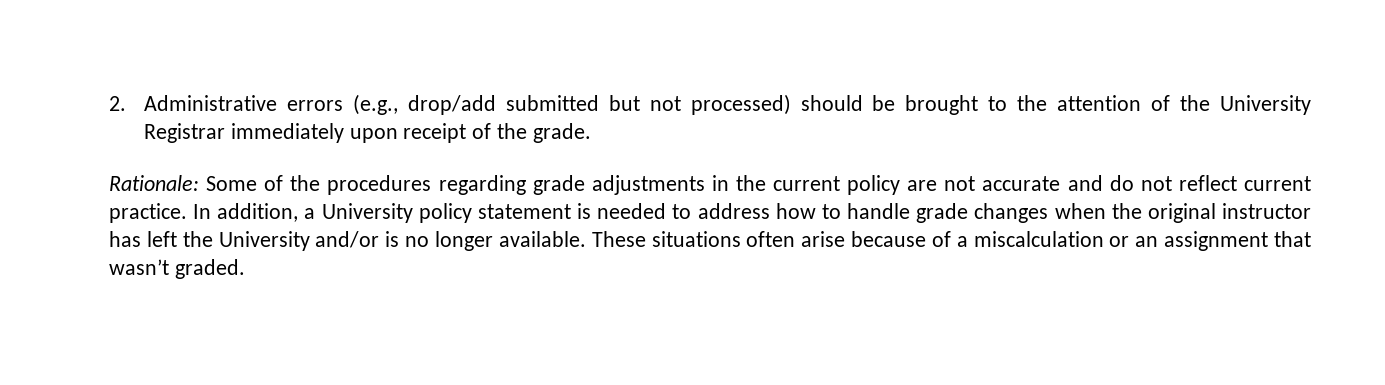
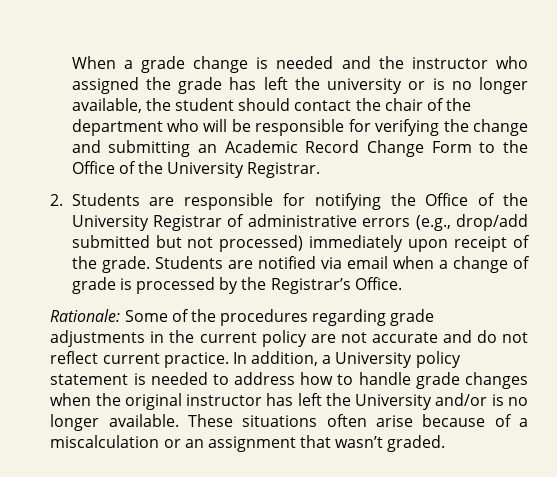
[109,95,278,111] 2. Administrative -> [71,56,528,73] [71,77,528,94] [71,98,472,113] [71,119,528,136] [71,140,528,157] [71,161,321,178] [50,193,528,210] [71,214,357,231] When a grade change is needed and the instructor who assigned the grade has left the university or is no longer available, the student should contact the chair of the department who will be responsible for verifying the change and submitting an Academic Record Change Form to the Office of the University Registrar. // 2. Students are responsible for notifying the Office of the University Registrar of administrative
[800,95,1311,115] [144,123,226,143] should be brought to the attention of the University Registrar -> (304, 243) none
(591, 133) none -> [154,256,530,273] [71,277,402,294] Students are notified via email when a change of grade is processed by the Registrar’s Office.

